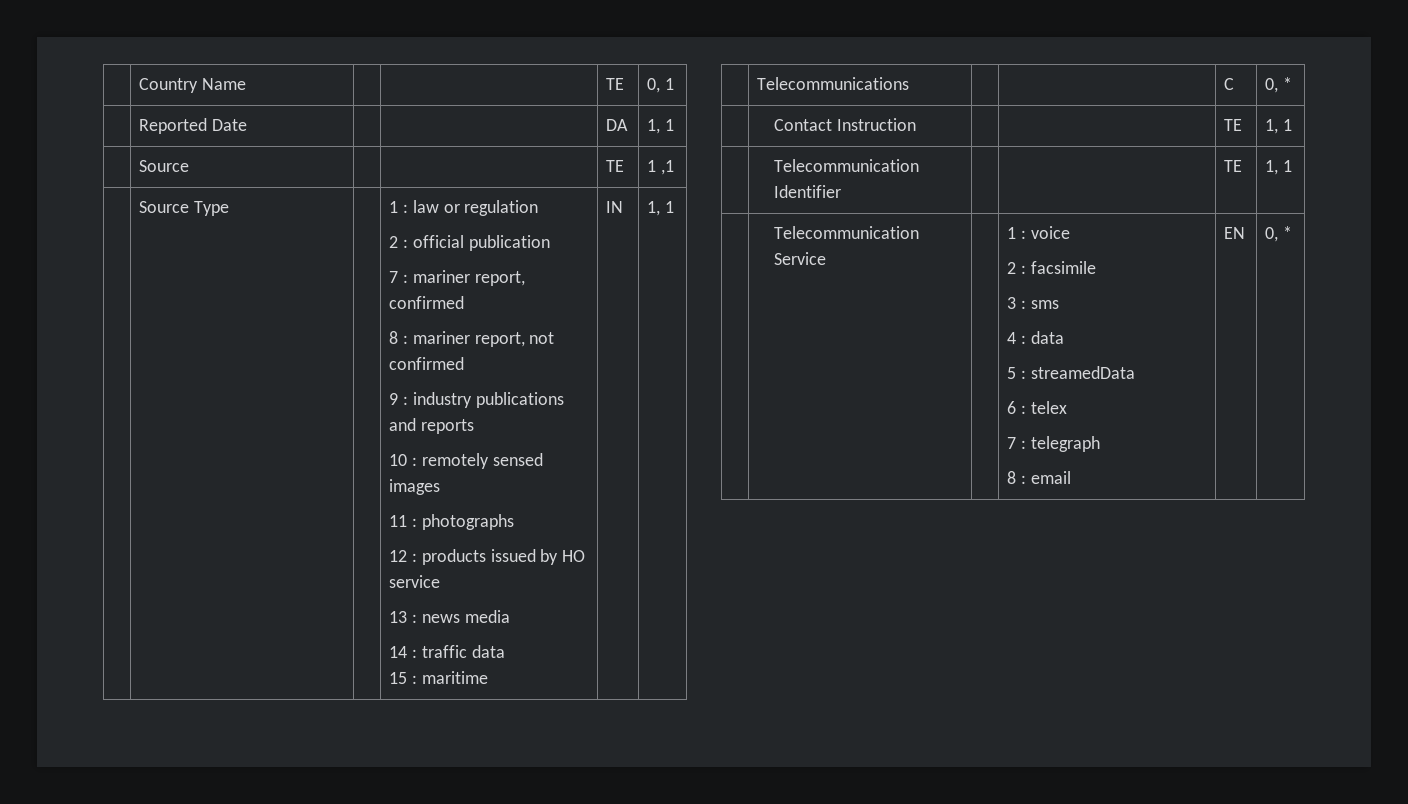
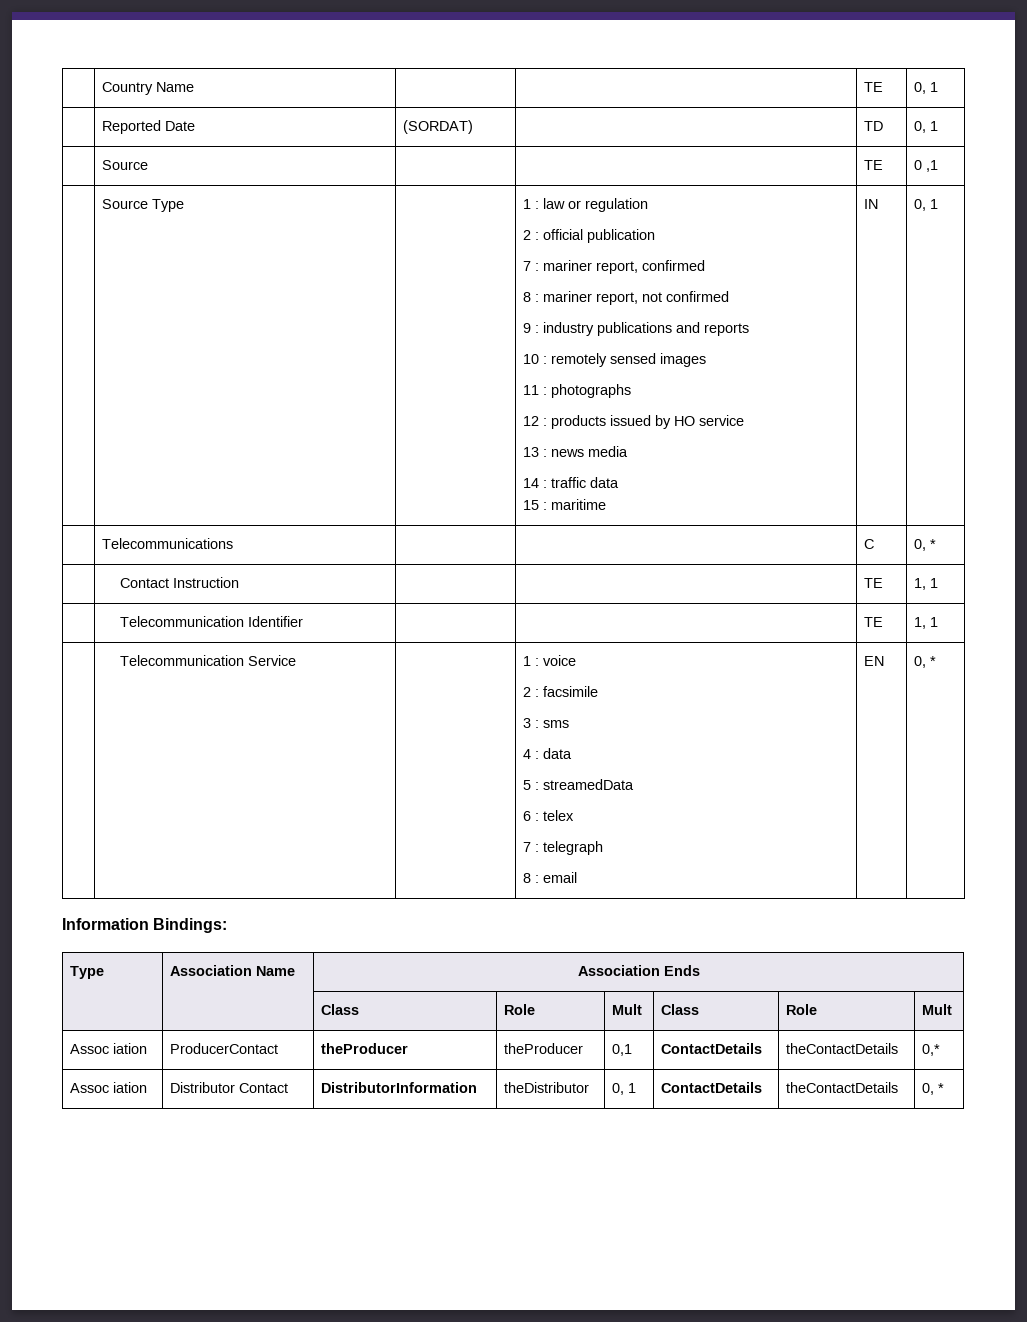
[606,119,629,131] [647,119,661,134] | | DA | 1, -> [402,120,473,134] [863,121,883,131] [913,121,926,133] (SORDAT) | | TD | 0,
[647,160,657,172] 1 -> [913,160,922,170] 0
[647,201,661,216] 1, -> [913,199,926,211] 0,
(1293, 232) none -> [62,918,228,933] [69,966,104,979] [169,965,295,976] [577,965,700,976] [320,1004,359,1015] [503,1004,535,1015] [611,1004,642,1015] [660,1004,699,1015] [785,1004,817,1015] [921,1004,952,1015] [69,1043,147,1054] [169,1043,278,1054] [320,1043,408,1054] [503,1043,583,1054] [611,1044,632,1056] [660,1043,762,1054] [785,1043,898,1054] [921,1044,940,1056] [69,1082,147,1093] [169,1082,288,1093] [320,1082,477,1093] [503,1082,589,1093] [611,1083,636,1095] [660,1082,762,1093] [785,1082,898,1093] [921,1083,944,1095] // Information Bindings: // Type | Association Name | Association Ends // | | Class | Role | Mult | Class | Role | Mult // Assoc iation | ProducerContact | theProducer | theProducer | 0,1 | ContactDetails | theContactDetails | 0,* // Assoc iation | Distributor Contact | DistributorInformation | theDistributor | 0, 1 | ContactDetails | theContactDetails | 0, *

